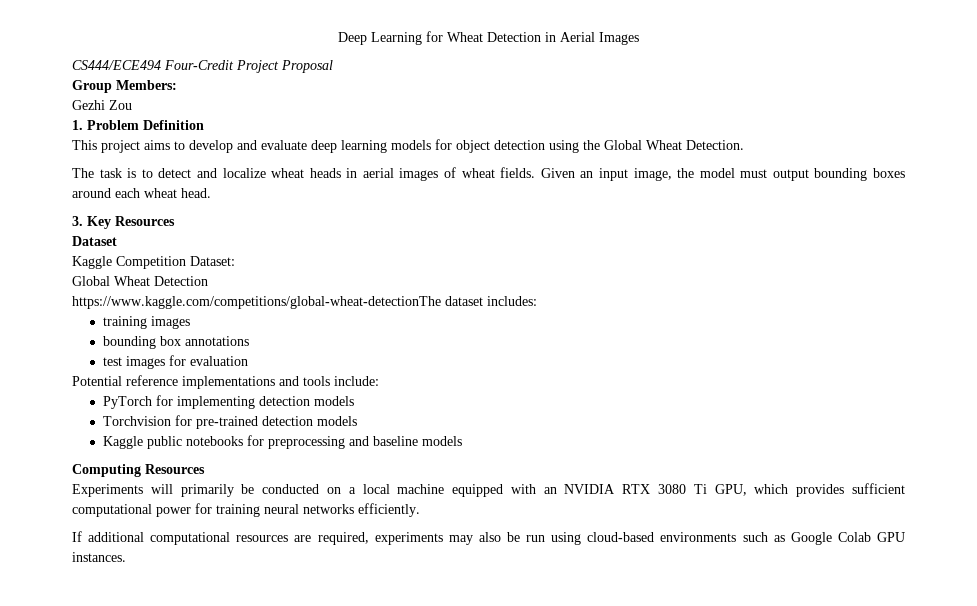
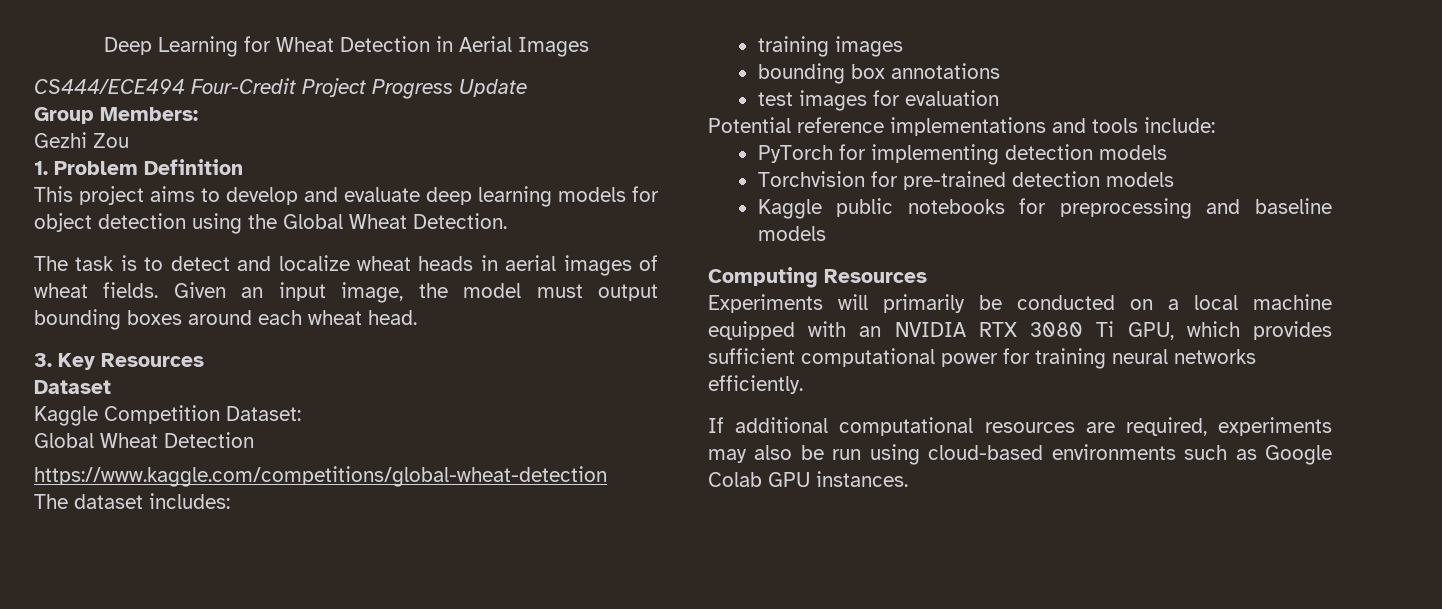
[281,60,333,73] Proposal -> [372,79,527,99] Progress Update
[72,296,441,309] https://www.kaggle.com/competitions/global-wheat-detectionThe -> [34,466,607,487] [34,494,68,509] https://www.kaggle.com/competitions/global-wheat-detection // The

